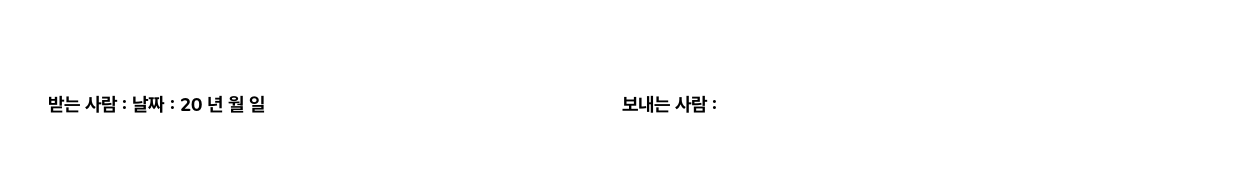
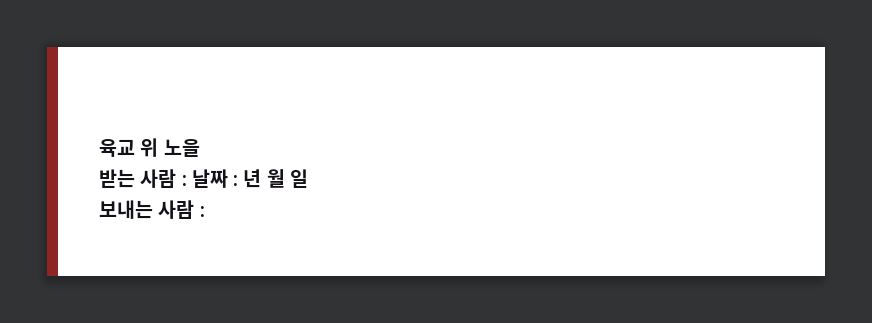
(48, 104) none -> [99,138,200,157] 육교 위 노을 //
[179,98,202,111] 20 -> (239, 180) none

